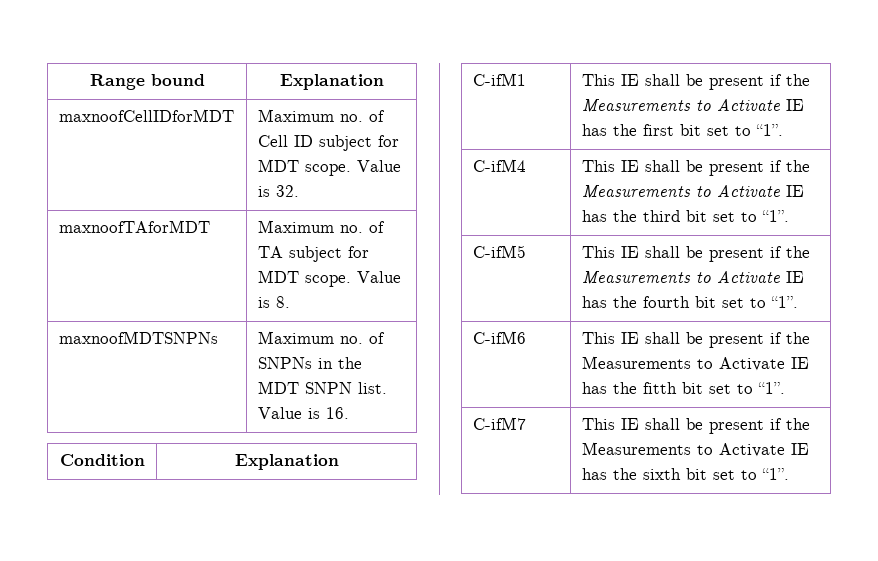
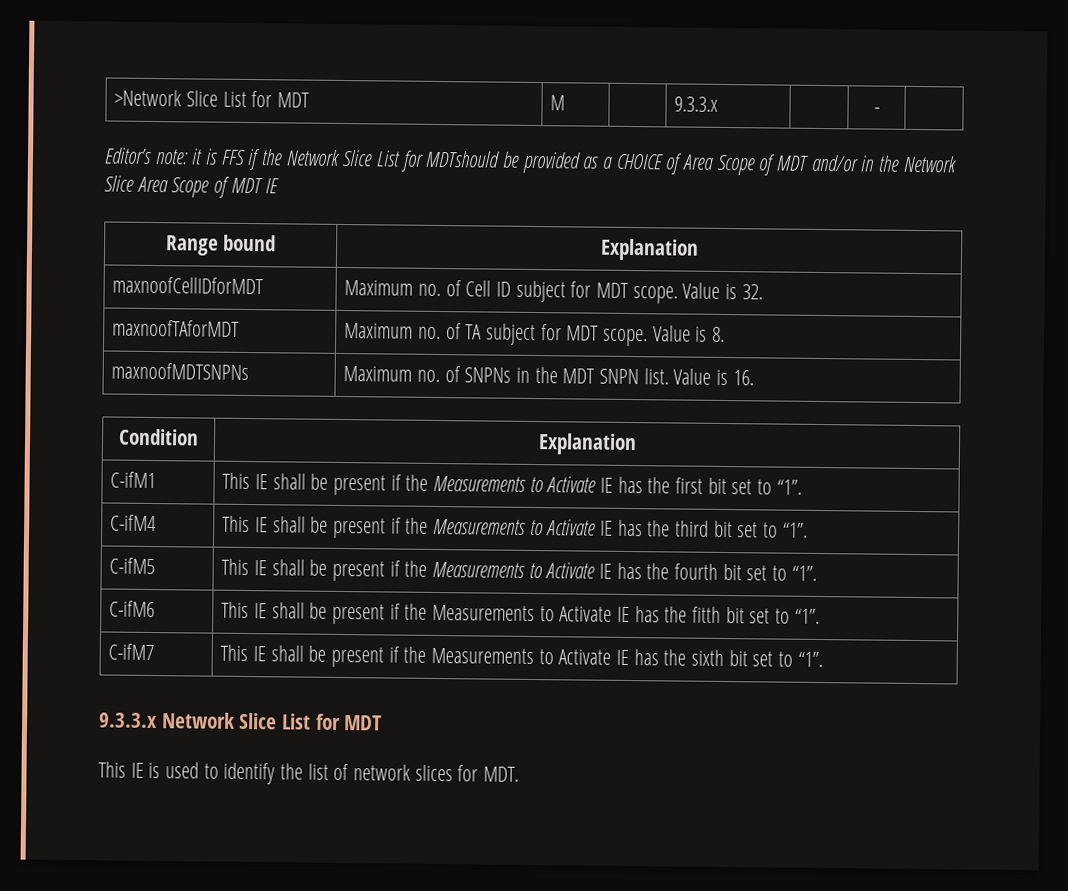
(89, 82) none -> [114,89,310,108] [550,95,566,111] [674,96,719,112] [873,107,880,114] [104,147,957,176] [104,175,280,198] >Network Slice List for MDT | M | | 9.3.3.x | | - | // Editor’s note: it is FFS if the Network Slice List for MDTshould be provided as a CHOICE of Area Scope of MDT and/or in the Network Slice Area Scope of MDT IE //
(789, 474) none -> [99,712,383,731] [98,761,520,785] // 9.3.3.x Network Slice List for MDT // This IE is used to identify the list of network slices for MDT.

